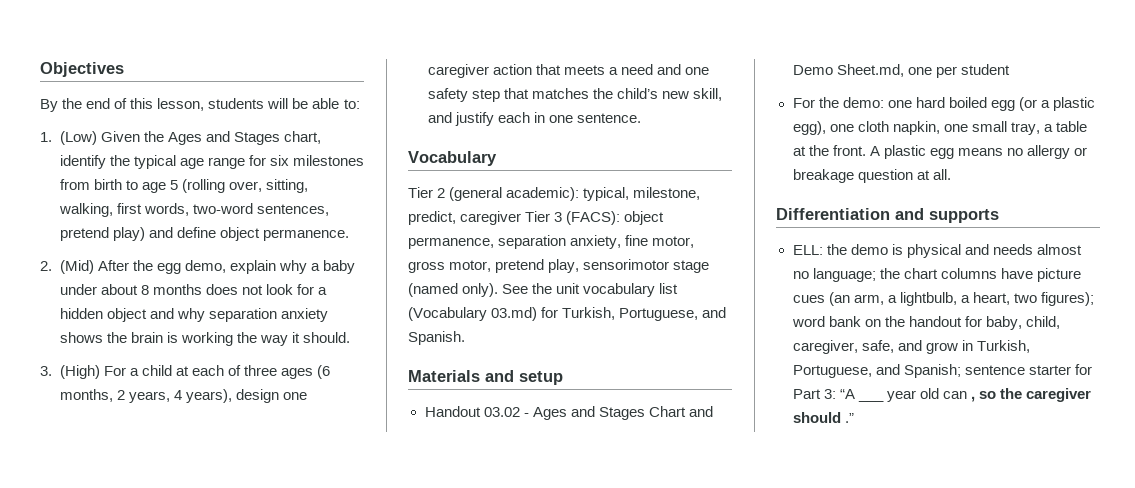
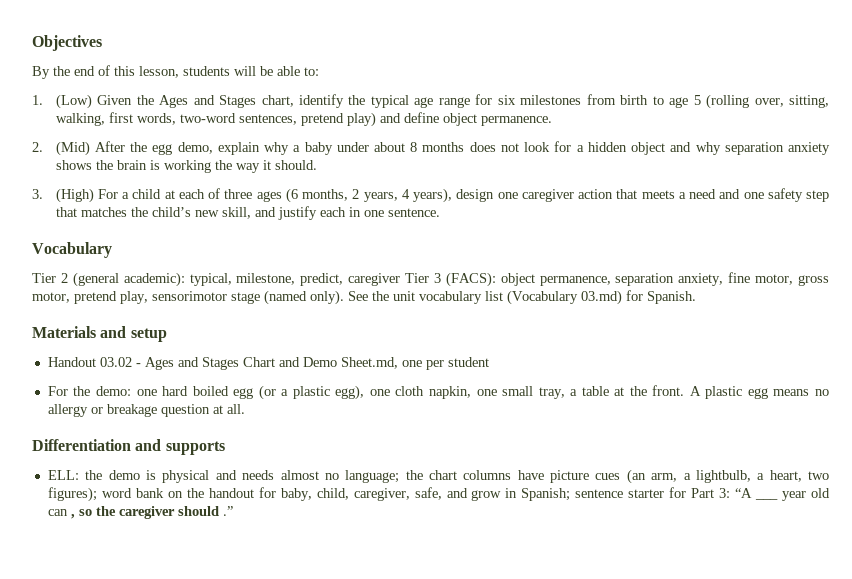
[562,307,727,321] Turkish, Portuguese, and -> (643, 295) none
[976,340,1030,353] [792,364,900,378] Turkish, Portuguese, and -> (518, 493) none

